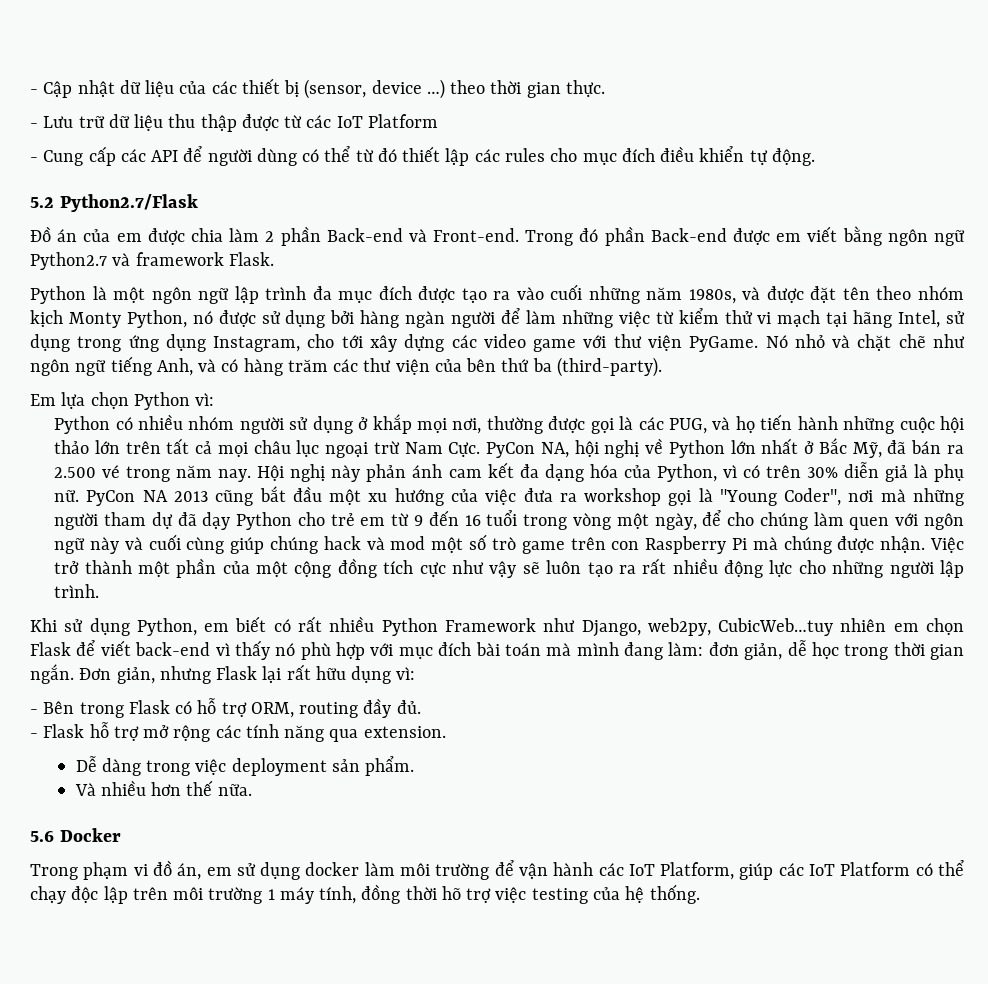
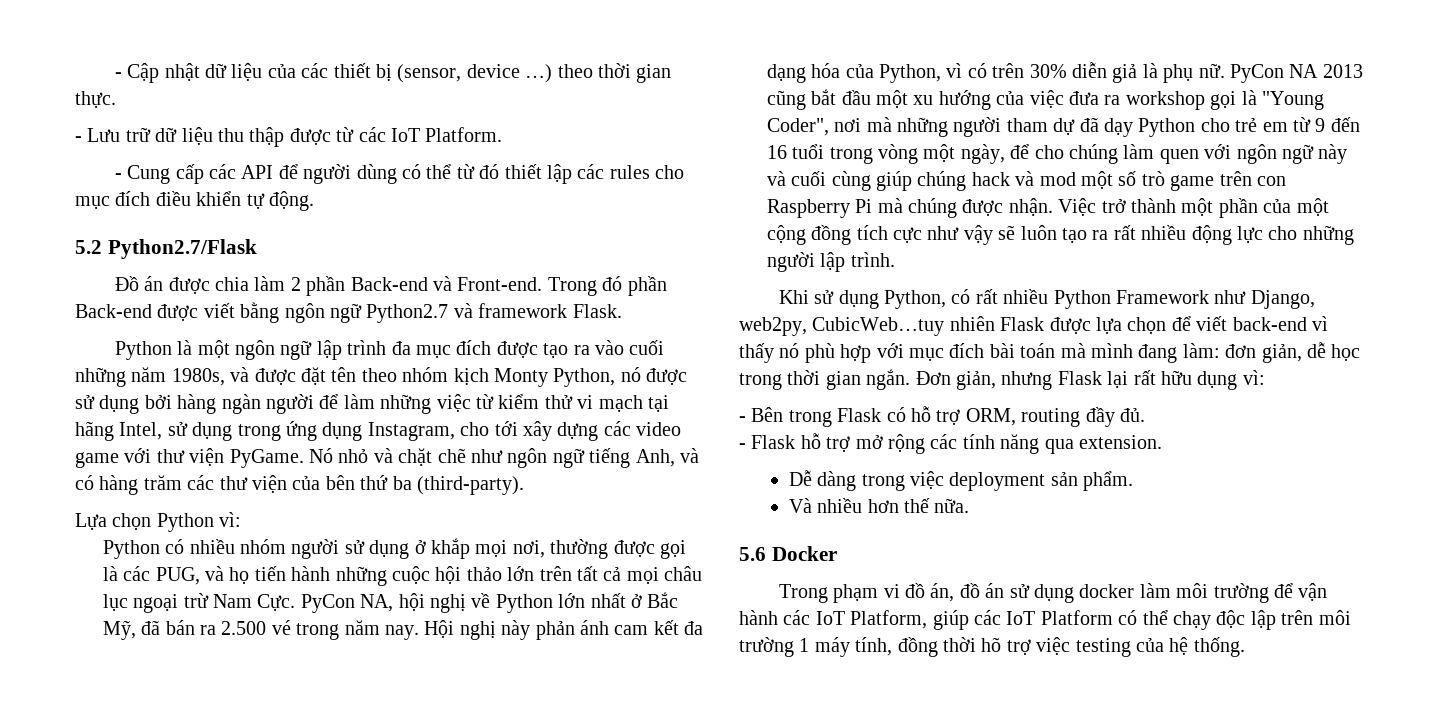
[367,114,438,128] Platform -> [425,127,503,142] Platform.
[83,229,142,242] của em -> (164, 283) none
[776,233,802,242] em -> (199, 312) none
[30,392,86,409] Em lựa -> [75,513,107,530] Lựa
[204,616,267,632] em biết -> (947, 299) none
[893,618,964,635] [30,642,71,656] em chọn Flask -> [1000,317,1167,334] Flask được lựa chọn
[206,867,232,876] em -> [959,583,1005,598] đồ án

